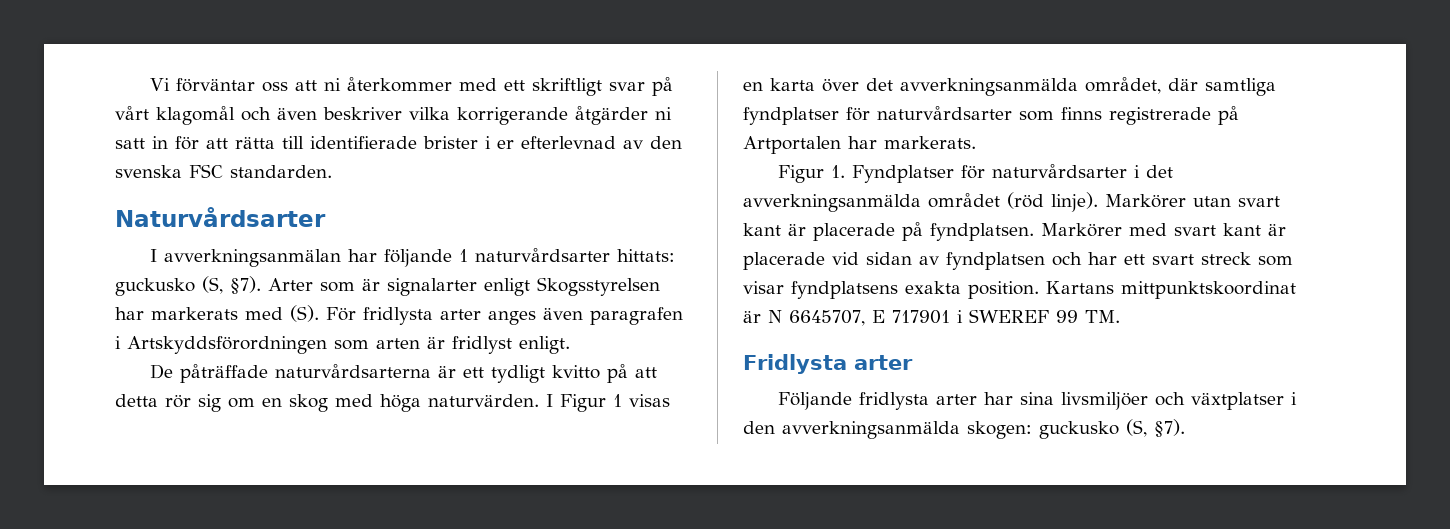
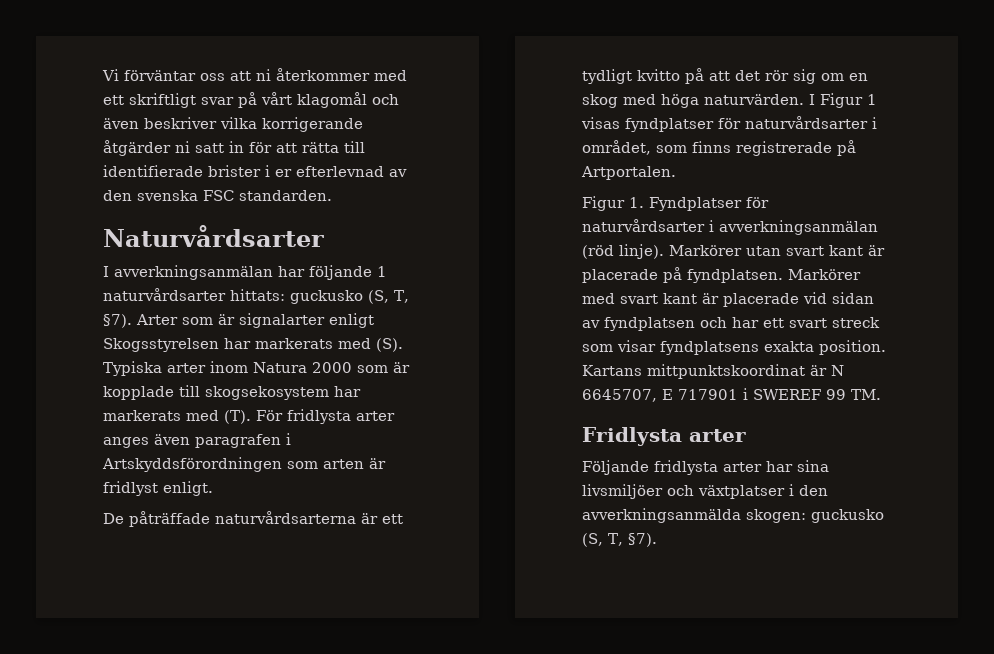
(223, 285) none -> [394,290,409,303] T,
(319, 313) none -> [103,361,410,376] [103,385,361,400] [103,410,251,424] Typiska arter inom Natura 2000 som är kopplade till skogsekosystem har markerats med (T).
[115,394,158,407] detta -> [735,70,760,81] det
[743,77,1276,96] en karta över det avverkningsanmälda området, där samtliga -> (620, 123) none
(1012, 113) none -> [872,117,877,129] [582,140,651,155] i området,
[743,136,976,154] Artportalen har markerats. -> [581,166,676,180] Artportalen.
[1146,165,1174,178] [743,193,1000,212] det avverkningsanmälda området -> [719,220,878,235] avverkningsanmälan
(1147, 428) none -> [608,533,623,546] T,

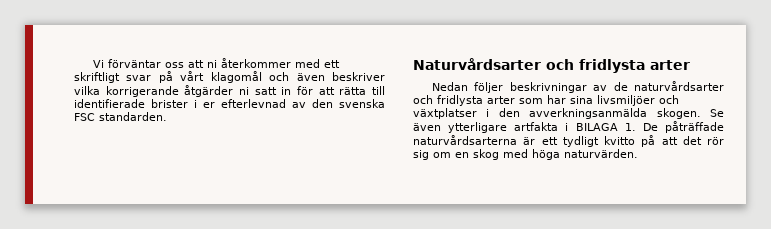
[103,265,387,280] [103,288,409,304] [103,313,374,328] [103,338,403,352] [103,361,410,376] [103,385,361,400] [103,409,395,424] [103,433,291,448] [102,457,386,472] [103,481,213,496] // I avverkningsanmälan har följande 1 naturvårdsarter hittats: guckusko (S, T, §7). Arter som är signalarter enligt Skogsstyrelsen har markerats med (S). Typiska arter inom Natura 2000 som är kopplade till skogsekosystem har markerats med (T). För fridlysta arter anges även paragrafen i Artskyddsförordningen som arten är fridlyst enligt. // -> [546,59,690,73] [431,81,724,93] [413,95,679,106] [413,108,724,119] [413,122,636,133] och fridlysta arter // Nedan följer beskrivningar av de naturvårdsarter och fridlysta arter som har sina livsmiljöer och växtplatser i den avverkningsanmälda skogen. Se även ytterligare artfakta i BILAGA 1.
[809,93,877,108] [581,116,877,132] [582,140,856,156] [581,166,676,180] [582,196,769,211] [582,219,878,235] [582,244,885,259] [582,267,861,283] [582,292,874,307] [582,317,880,331] [582,340,886,355] [582,364,844,379] [582,388,881,402] [582,427,746,446] [582,460,829,475] [582,484,828,499] [582,508,884,523] [582,533,657,547] I Figur 1 visas fyndplatser för naturvårdsarter i området, som finns registrerade på Artportalen. // Figur 1. Fyndplatser för naturvårdsarter i avverkningsanmälan (röd linje). Markörer utan svart kant är placerade på fyndplatsen. Markörer med svart kant är placerade vid sidan av fyndplatsen och har ett svart streck som visar fyndplatsens exakta position. Kartans mittpunktskoordinat är N 6645707, E 717901 i SWEREF 99 TM. // Fridlysta arter // Följande fridlysta arter har sina livsmiljöer och växtplatser i den avverkningsanmälda skogen: guckusko (S, T, §7). -> (638, 153) none

